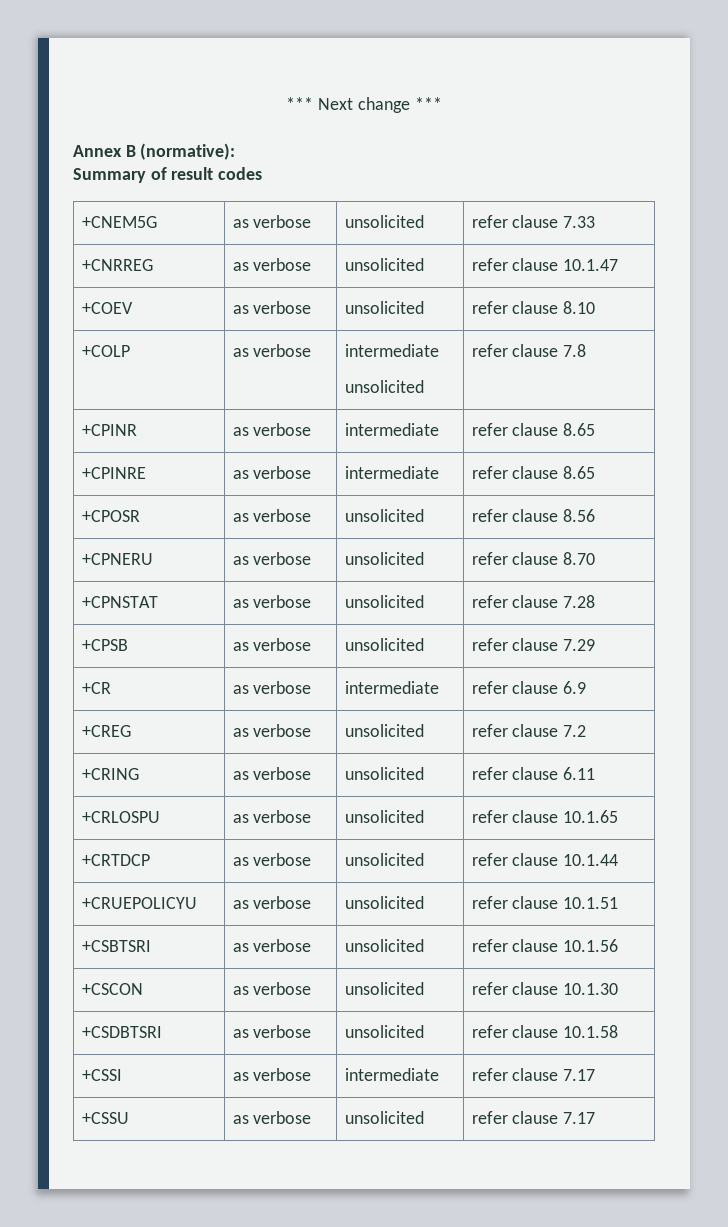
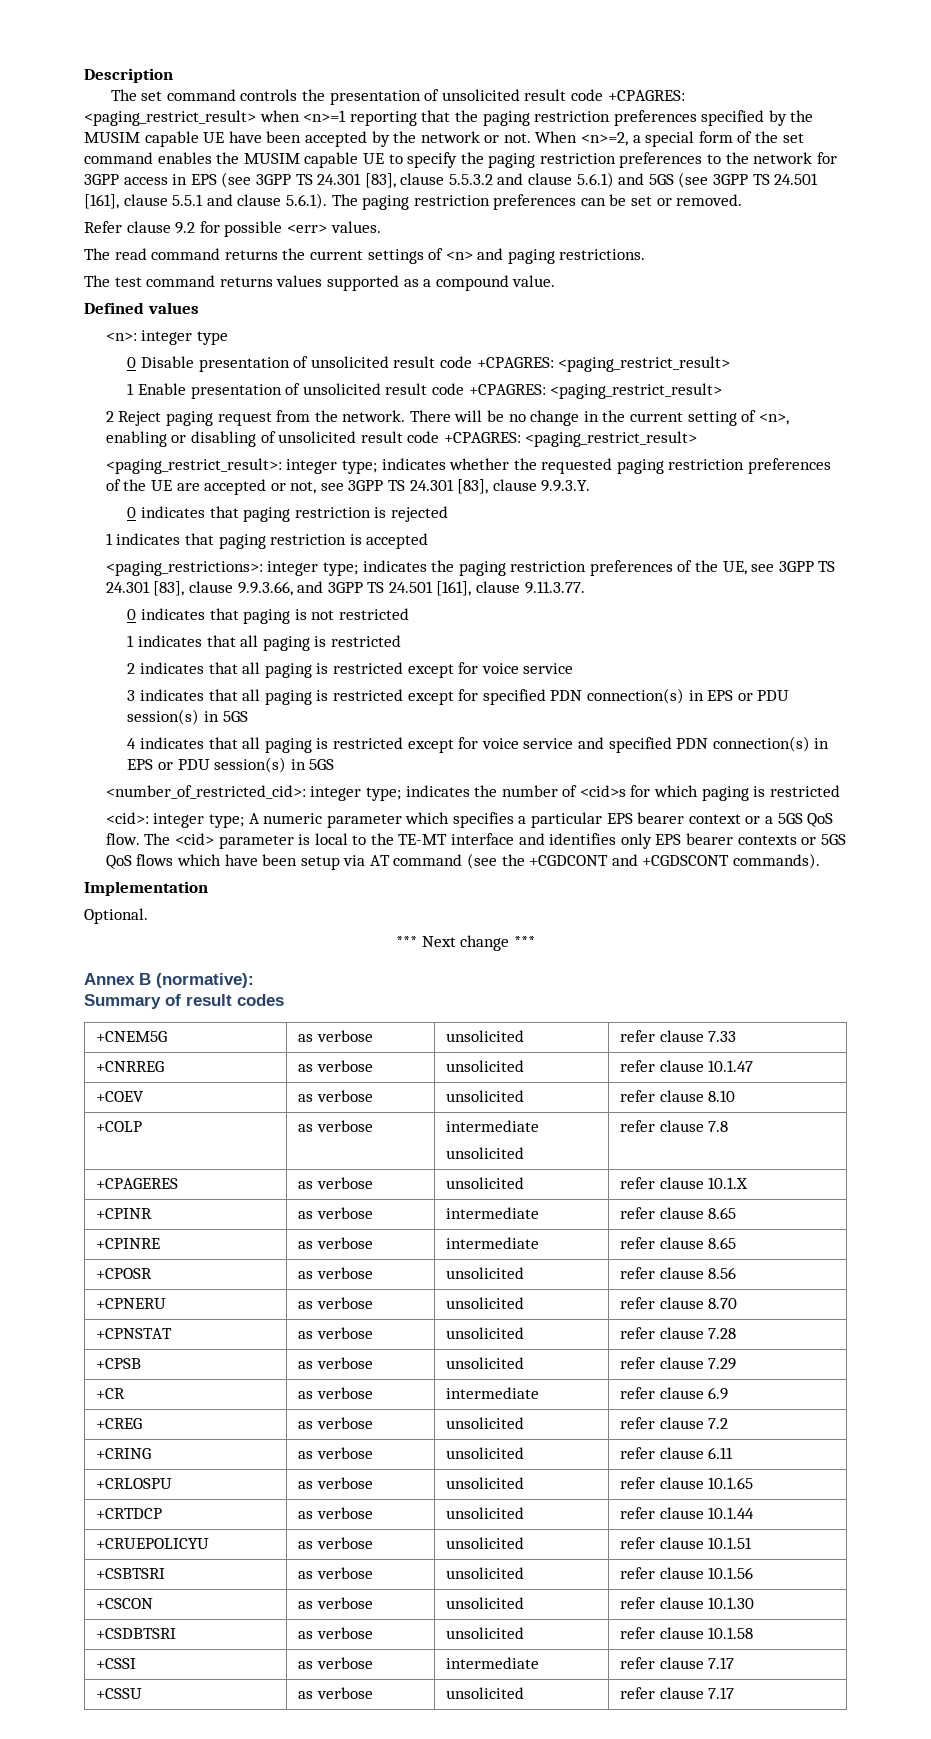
(286, 103) none -> [84,68,173,83] [110,89,685,105] [84,110,814,126] [84,131,804,147] [84,152,837,168] [84,172,819,188] [84,193,743,210] [84,221,381,237] [84,248,646,264] [84,275,556,291] [84,302,199,314] [105,330,228,345] [127,356,731,372] [127,383,723,399] [105,410,789,426] [105,431,698,447] [105,458,832,474] [105,479,591,495] [127,506,448,522] [105,533,429,549] [105,560,836,576] [105,581,585,596] [127,608,409,624] [127,635,401,651] [127,662,574,678] [127,688,790,705] [127,709,248,725] [127,736,830,753] [127,757,335,773] [105,785,840,801] [105,812,834,828] [105,833,846,849] [105,853,820,870] [84,881,208,896] [84,908,148,924] Description // The set command controls the presentation of unsolicited result code +CPAGRES: <paging_restrict_result> when <n>=1 reporting that the paging restriction preferences specified by the MUSIM capable UE have been accepted by the network or not. When <n>=2, a special form of the set command enables the MUSIM capable UE to specify the paging restriction preferences to the network for 3GPP access in EPS (see 3GPP TS 24.301 [83], clause 5.5.3.2 and clause 5.6.1) and 5GS (see 3GPP TS 24.501 [161], clause 5.5.1 and clause 5.6.1). The paging restriction preferences can be set or removed. // Refer clause 9.2 for possible <err> values. // The read command returns the current settings of <n> and paging restrictions. // The test command returns values supported as a compound value. // Defined values // <n>: integer type // 0 Disable presentation of unsolicited result code +CPAGRES: <paging_restrict_result> // 1 Enable presentation of unsolicited result code +CPAGRES: <paging_restrict_result> // 2 Reject paging request from the network. There will be no change in the current setting of <n>, enabling or disabling of unsolicited result code +CPAGRES: <paging_restrict_result> // <paging_restrict_result>: integer type; indicates whether the requested paging restriction preferences of the UE are accepted or not, see 3GPP TS 24.301 [83], clause 9.9.3.Y. // 0 indicates that paging restriction is rejected // 1 indicates that paging restriction is accepted // <paging_restrictions>: integer type; indicates the paging restriction preferences of the UE, see 3GPP TS 24.301 [83], clause 9.9.3.66, and 3GPP TS 24.501 [161], clause 9.11.3.77. // 0 indicates that paging is not restricted // 1 indicates that all paging is restricted // 2 indicates that all paging is restricted except for voice service // 3 indicates that all paging is restricted except for specified PDN connection(s) in EPS or PDU session(s) in 5GS // 4 indicates that all paging is restricted except for voice service and specified PDN connection(s) in EPS or PDU session(s) in 5GS // <number_of_restricted_cid>: integer type; indicates the number of <cid>s for which paging is restricted // <cid>: integer type; A numeric parameter which specifies a particular EPS bearer context or a 5GS QoS flow. The <cid> parameter is local to the TE-MT interface and identifies only EPS bearer contexts or 5GS QoS flows which have been setup via AT command (see the +CGDCONT and +CGDSCONT commands). // Implementation // Optional. //
(587, 350) none -> [95,1178,178,1189] [297,1177,373,1189] [445,1177,524,1189] [619,1177,749,1189] // +CPAGERES | as verbose | unsolicited | refer clause 10.1.X

